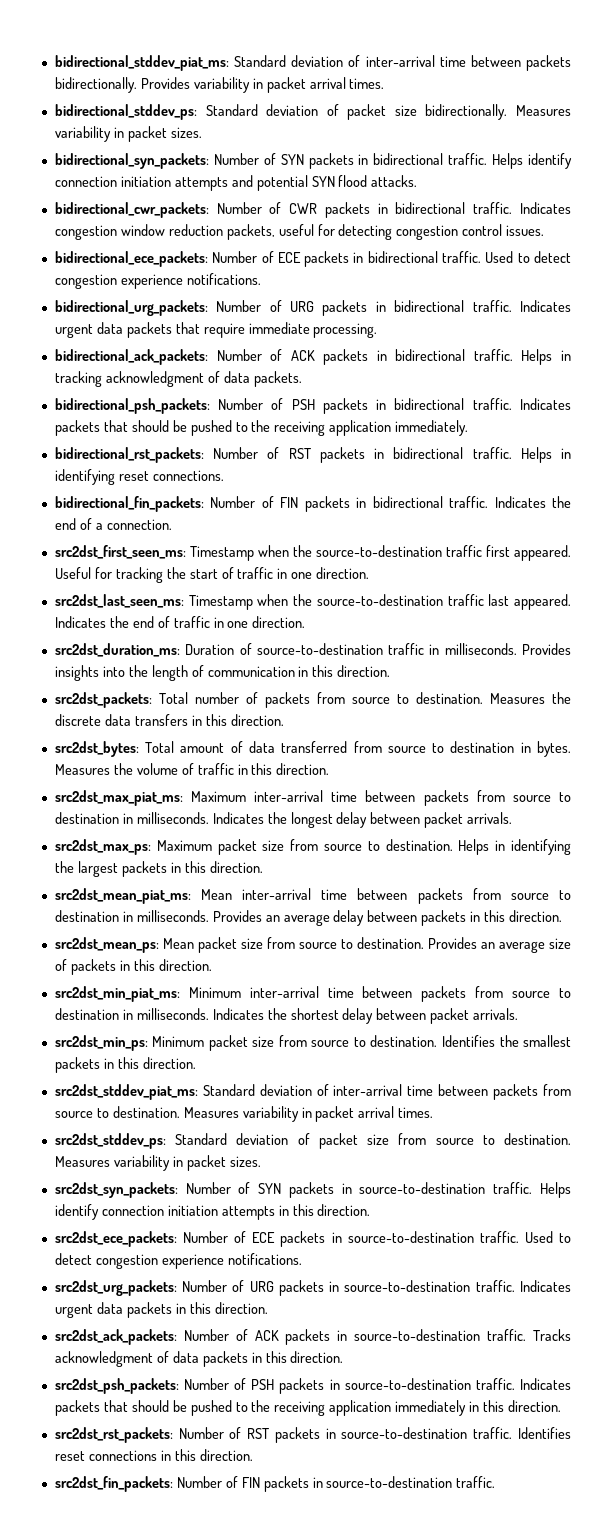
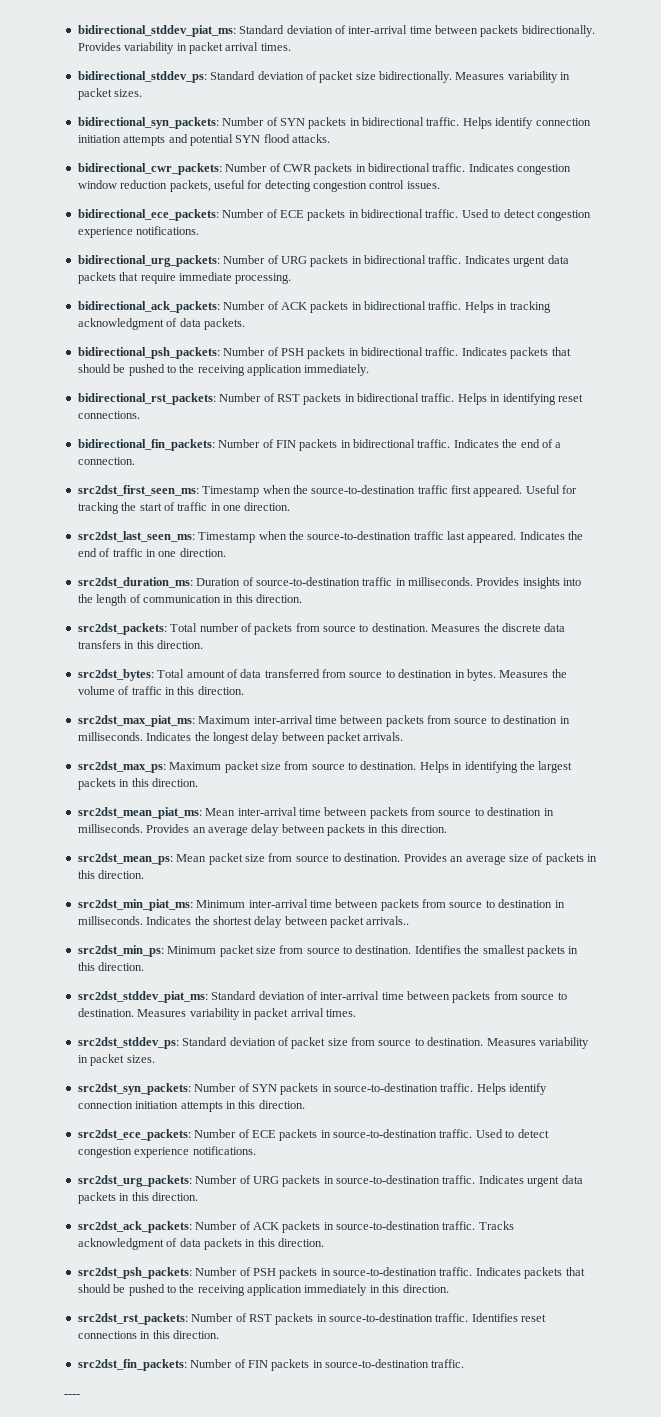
[473,1008,519,1020] arrivals. -> [366,916,410,925] arrivals..
(496, 1482) none -> [64,1394,80,1397] // ----

